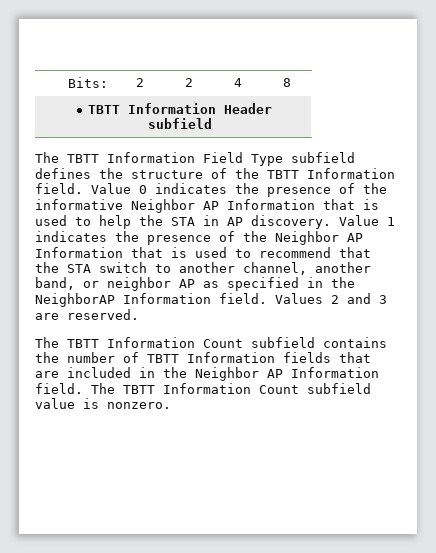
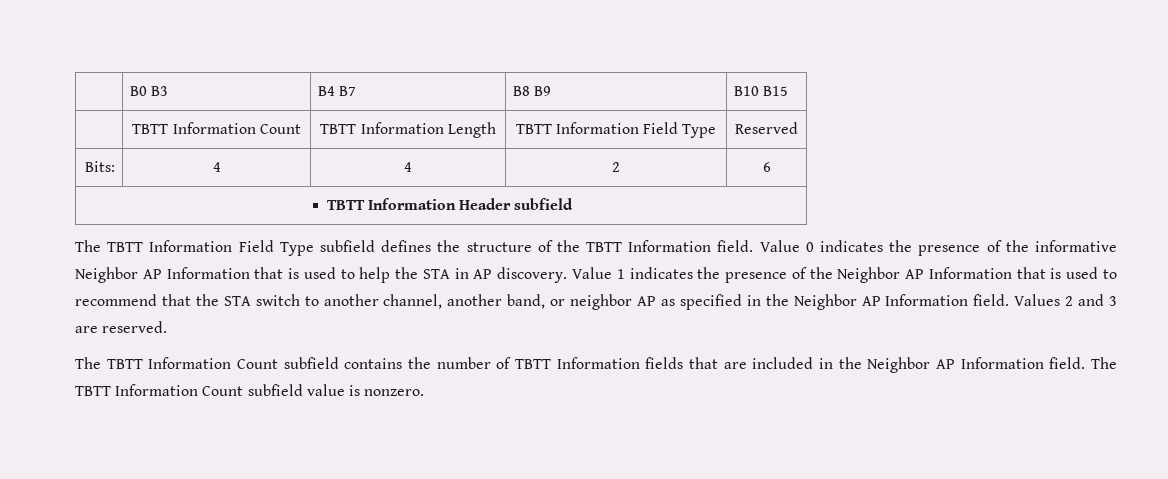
(67, 82) none -> [130,86,169,96] [318,86,357,96] [513,86,552,96] [734,86,789,96] [132,122,301,134] [320,122,496,138] [515,122,717,138] [735,122,798,134] | B0 B3 | B4 B7 | B8 B9 | B10 B15 // | TBTT Information Count | TBTT Information Length | TBTT Information Field Type | Reserved //
[136,78,144,87] [185,78,193,87] [234,78,242,87] [283,78,291,87] | 2 | 2 | 4 | 8 -> [212,162,221,172] [404,162,412,172] [612,162,620,172] [762,162,771,172] | 4 | 4 | 2 | 6
[35,293,115,307] NeighborAP -> [793,294,881,310] Neighbor AP

